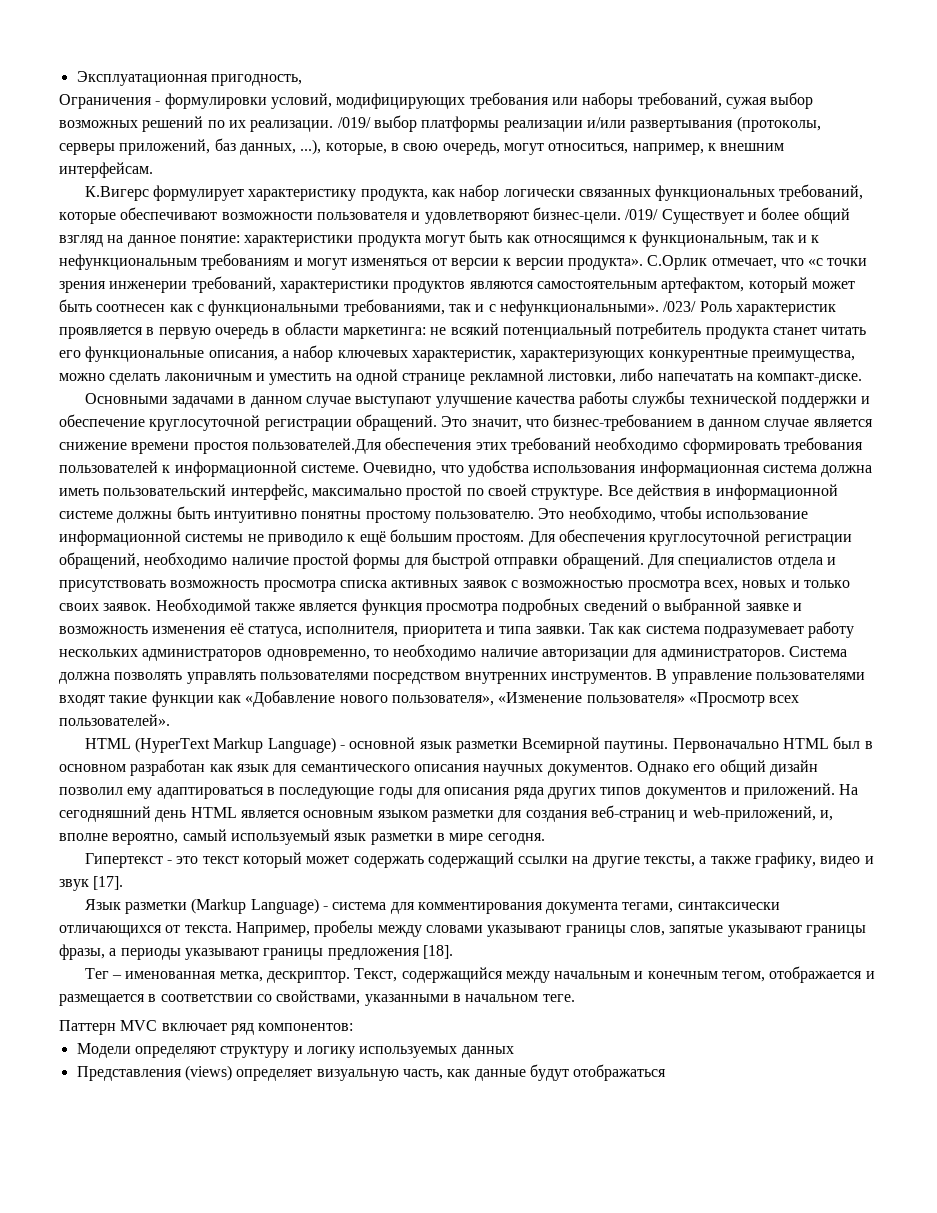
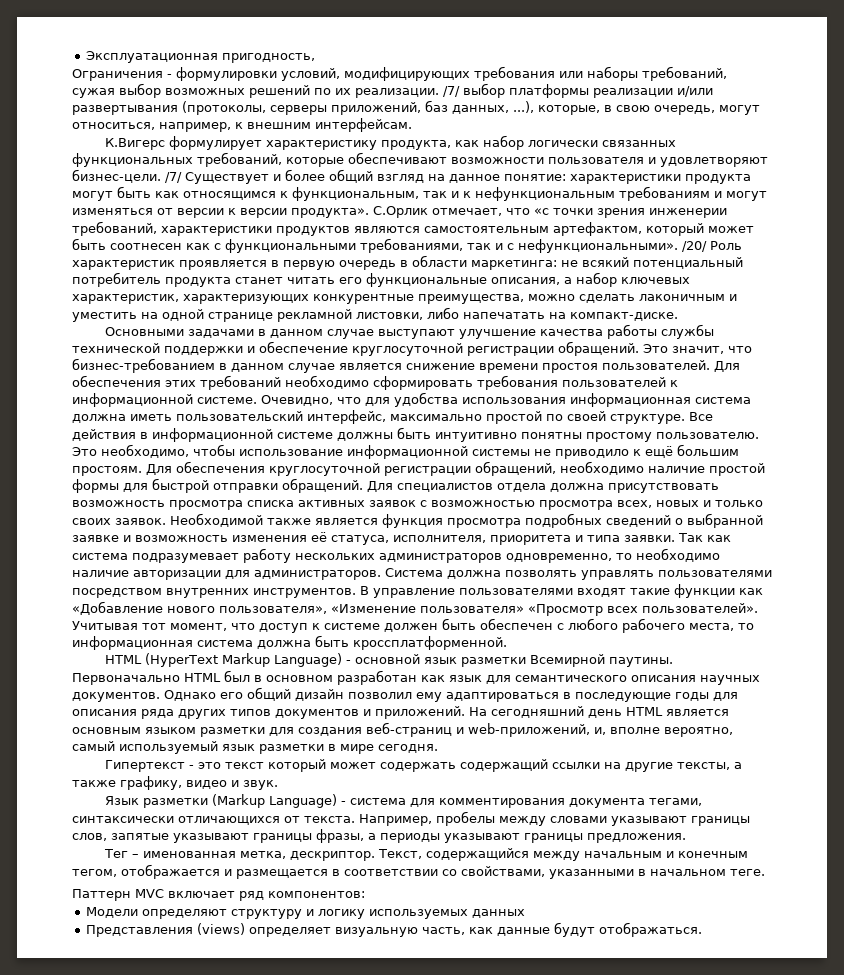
[337,117,371,128] /019/ -> [443,86,460,97] /7/
[625,209,659,220] /019/ -> [165,172,182,183] /7/
[663,301,697,312] /023/ -> [682,241,707,252] /20/
[251,438,382,454] пользователей.Для -> [602,360,740,372] пользователей. Для
(464, 469) none -> [365,397,390,406] для
[826,557,836,565] и -> [550,483,604,492] должна
(170, 720) none -> [72,618,754,633] [72,635,507,650] Учитывая тот момент, что доступ к системе должен быть обеспечен с любого рабочего места, то информационная система должна быть кроссплатформенной.
[59,876,124,891] звук [17]. -> [243,780,278,790] звук.
[327,945,453,960] предложения [18]. -> [587,833,686,843] предложения.
[573,1064,667,1081] отображаться -> [599,922,703,937] отображаться.

